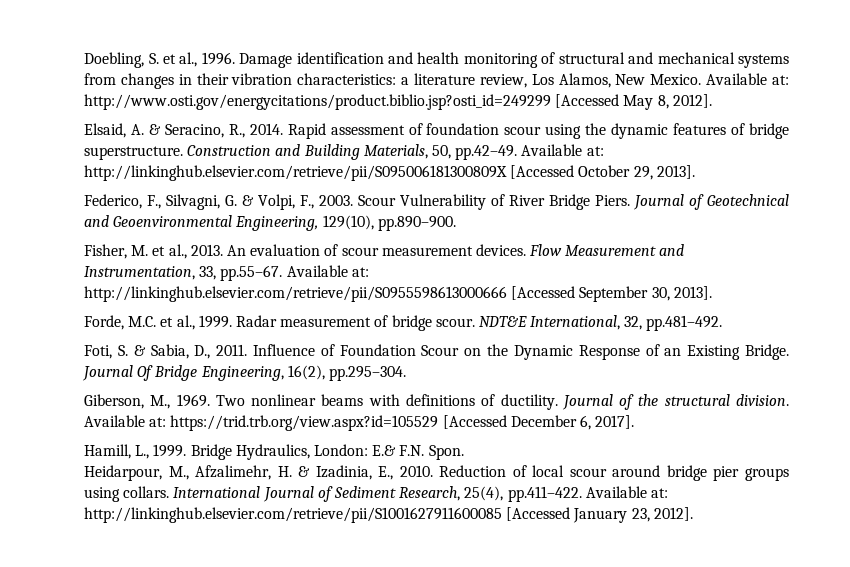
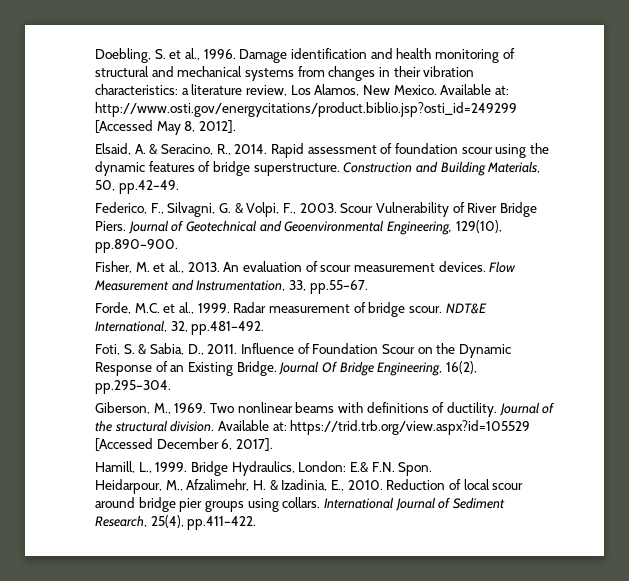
[521,144,604,156] [84,165,695,181] Available at: http://linkinghub.elsevier.com/retrieve/pii/S095006181300809X [Accessed October 29, 2013]. -> (179, 187) none
[286,265,369,277] [84,286,712,302] Available at: http://linkinghub.elsevier.com/retrieve/pii/S0955598613000666 [Accessed September 30, 2013]. -> (368, 287) none
[585,486,668,498] [84,507,693,523] Available at: http://linkinghub.elsevier.com/retrieve/pii/S1001627911600085 [Accessed January 23, 2012]. -> (257, 523) none

